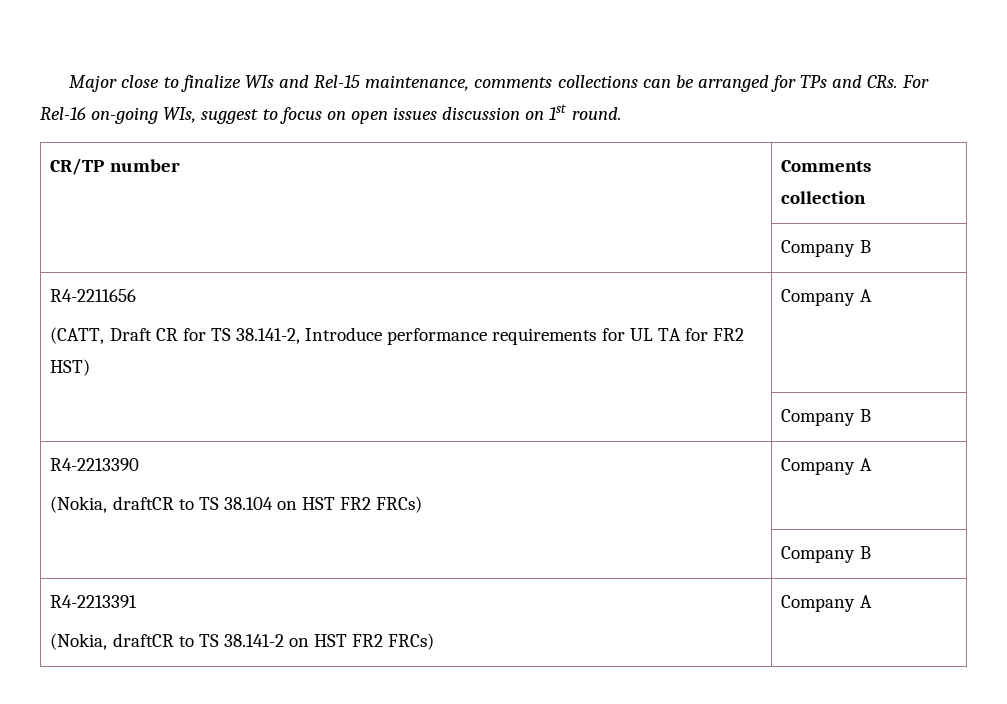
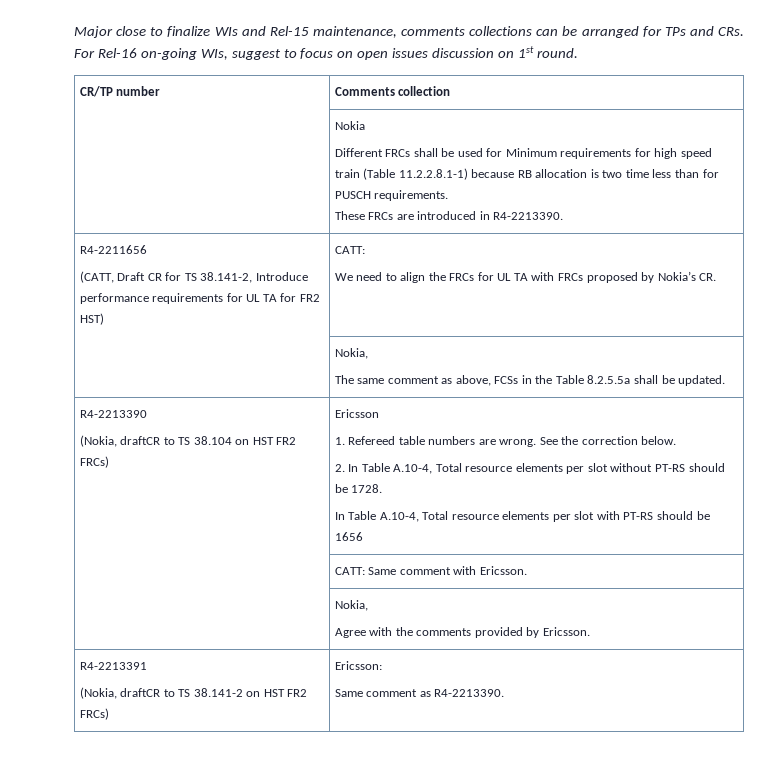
[781,240,871,257] Company B -> [334,121,365,130] [334,148,712,159] [334,168,719,180] [334,190,449,201] [334,211,564,220] Nokia // Different FRCs shall be used for Minimum requirements for high speed train (Table 11.2.2.8.1-1) because RB allocation is two time less than for PUSCH requirements. // These FRCs are introduced in R4-2213390.
[781,289,872,306] [781,409,871,426] Company A // | Company B -> [334,246,365,254] [334,271,717,283] [334,348,368,359] [334,375,726,386] CATT: // We need to align the FRCs for UL TA with FRCs proposed by Nokia’s CR. // | Nokia, // The same comment as above, FCSs in the Table 8.2.5.5a shall be updated.
[781,458,872,475] [781,546,871,563] Company A // | Company B -> [334,409,379,418] [334,436,677,447] [334,463,725,474] [334,484,383,493] [334,511,710,522] [334,532,363,541] [334,566,527,575] [334,600,368,611] [334,627,590,638] Ericsson // 1. Refereed table numbers are wrong. See the correction below. // 2. In Table A.10-4, Total resource elements per slot without PT-RS should be 1728. // In Table A.10-4, Total resource elements per slot with PT-RS should be 1656 // | CATT: Same comment with Ericsson. // | Nokia, // Agree with the comments provided by Ericsson.
[781,595,872,612] Company A -> [334,661,382,670] [334,689,505,697] Ericsson: // Same comment as R4-2213390.

